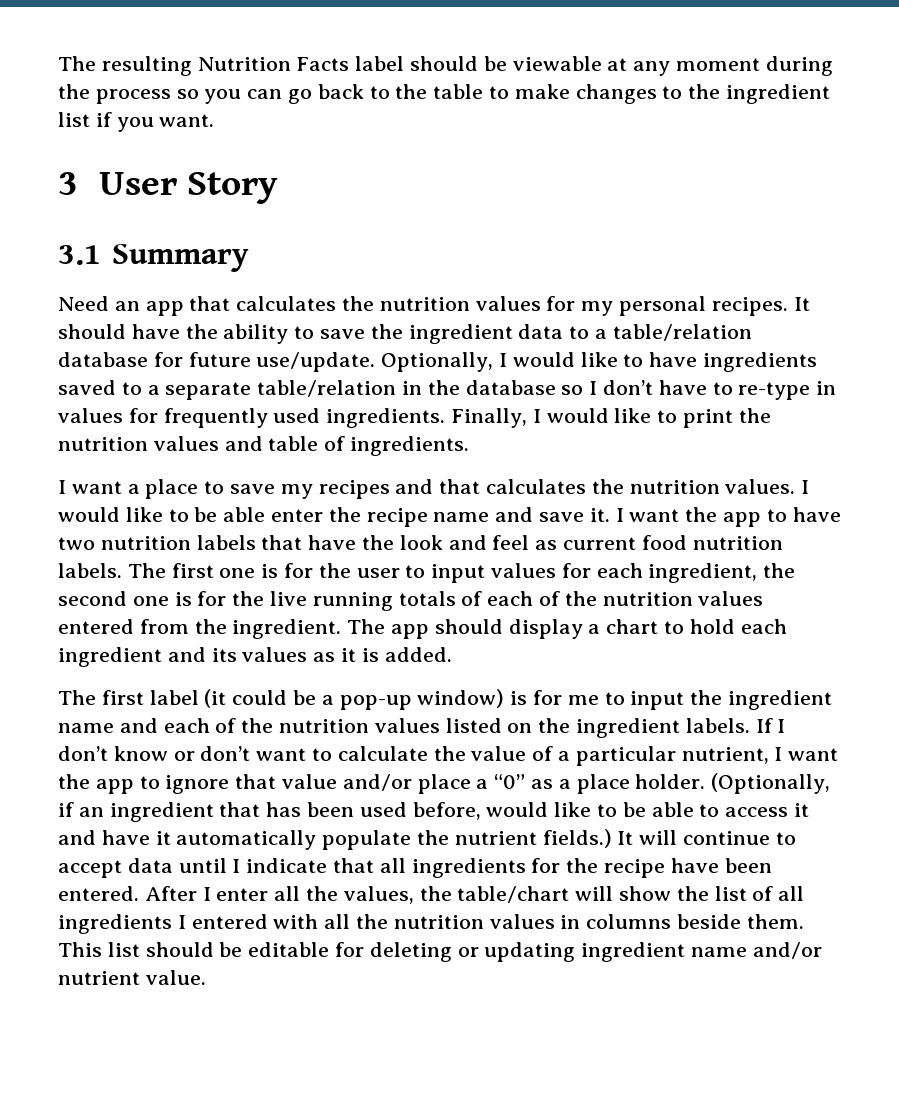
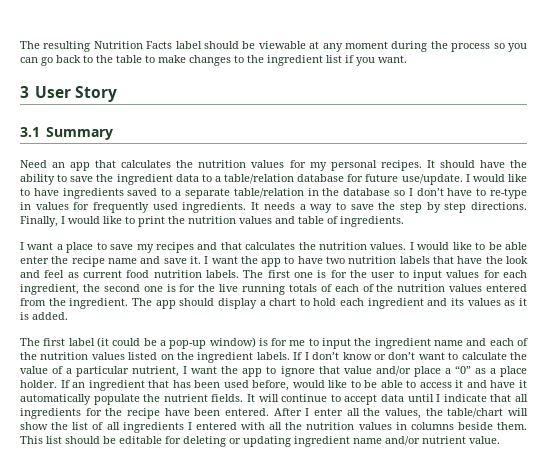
[381,352,494,372] Optionally, -> (463, 179) none
(446, 418) none -> [251,202,527,213] It needs a way to save the step by step directions.
[711,773,831,794] [58,802,74,817] (Optionally, if -> [60,380,70,388] If
[542,829,612,848] fields.) -> [211,394,244,402] fields.

